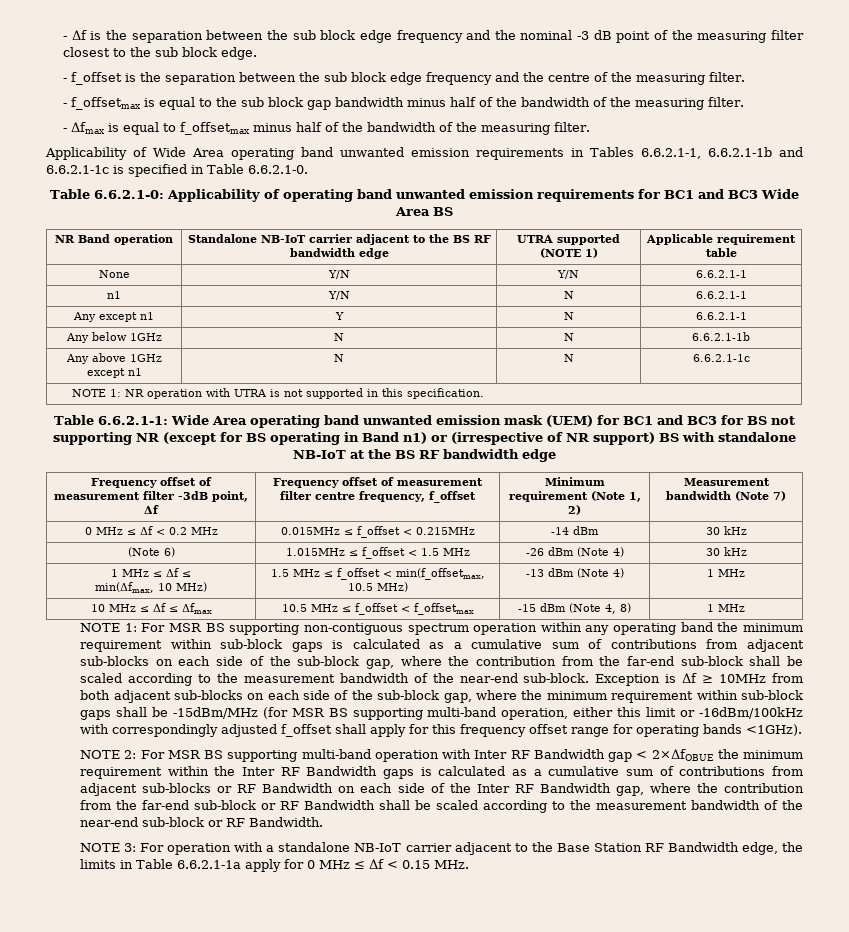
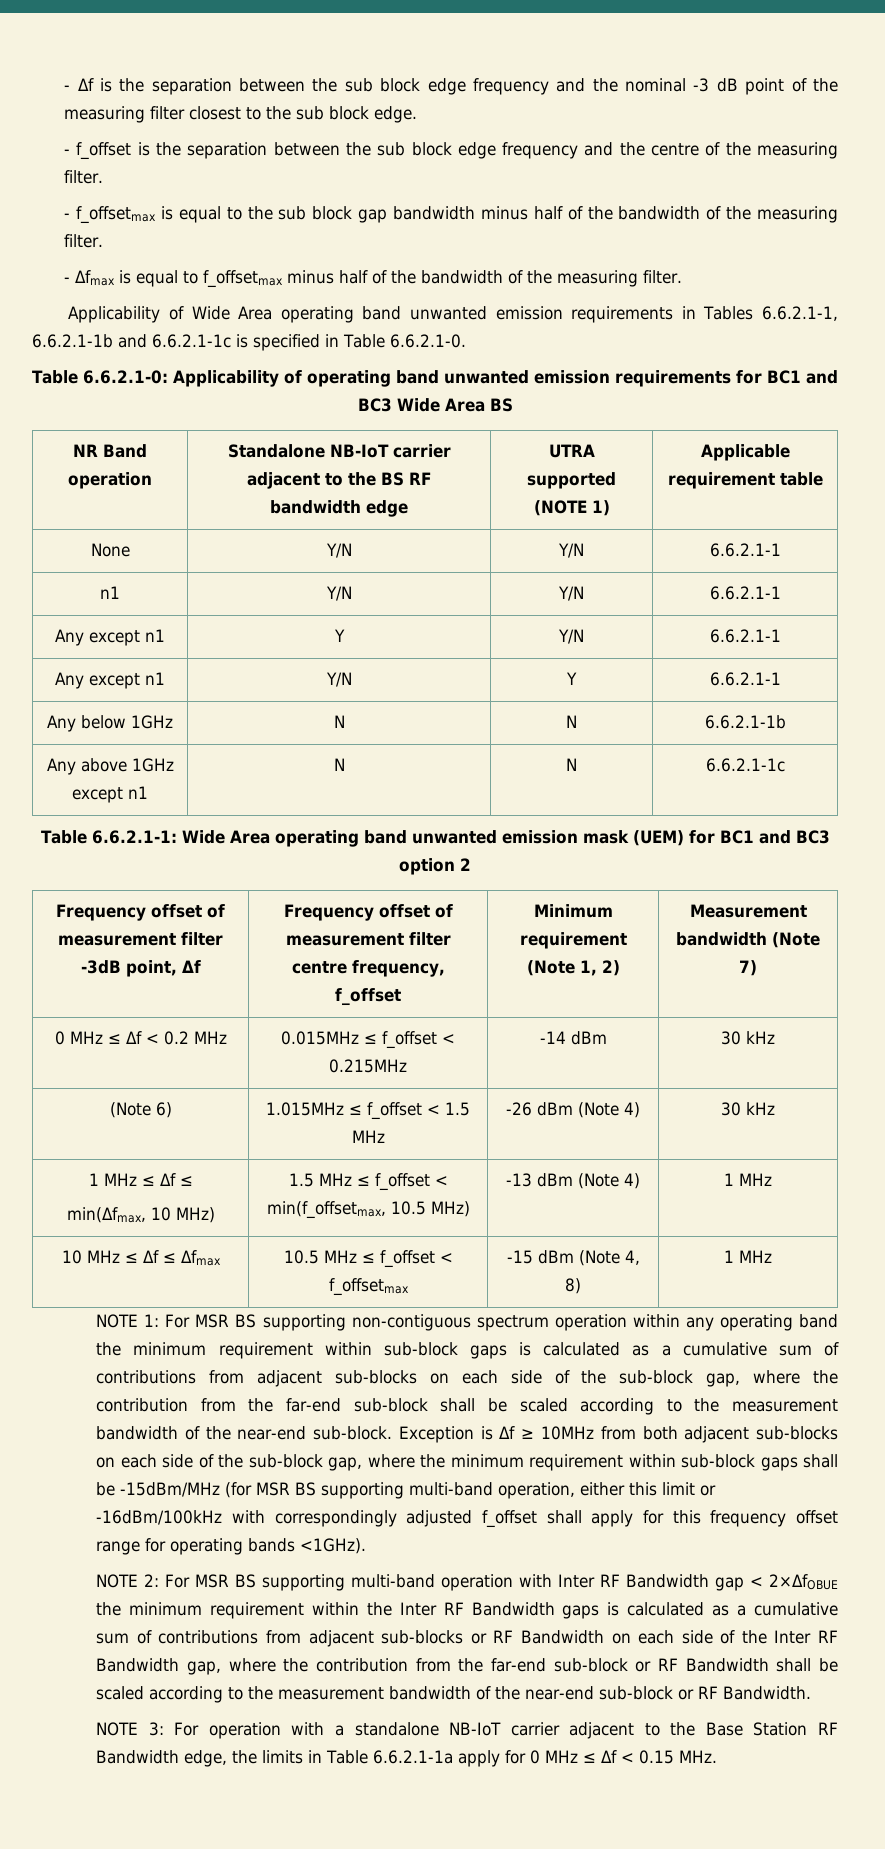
[563,291,574,299] N -> [558,586,584,601] Y/N
[563,312,574,320] N -> [558,629,584,644] [709,629,781,643] [55,672,165,689] [325,672,352,687] [566,672,577,685] Y/N | 6.6.2.1-1 // Any except n1 | Y/N | Y
[71,388,484,399] // NOTE 1: NR operation with UTRA is not supported in this specification. -> (785, 765) none
[720,415,795,425] [53,432,796,445] [293,449,556,462] for BS not supporting NR (except for BS operating in Band n1) or (irrespective of NR support) BS with standalone NB-IoT at the BS RF bandwidth edge -> [399,858,471,875] option 2

